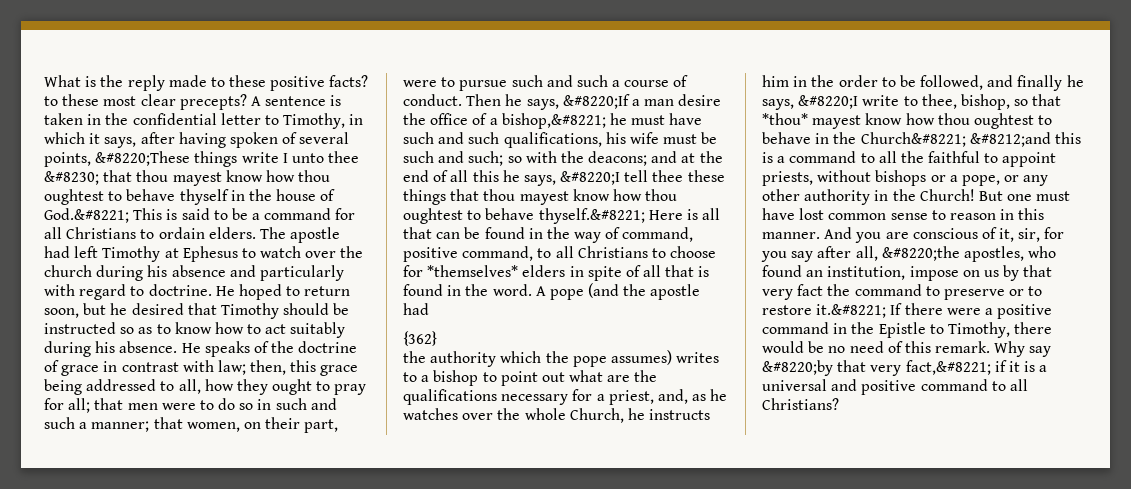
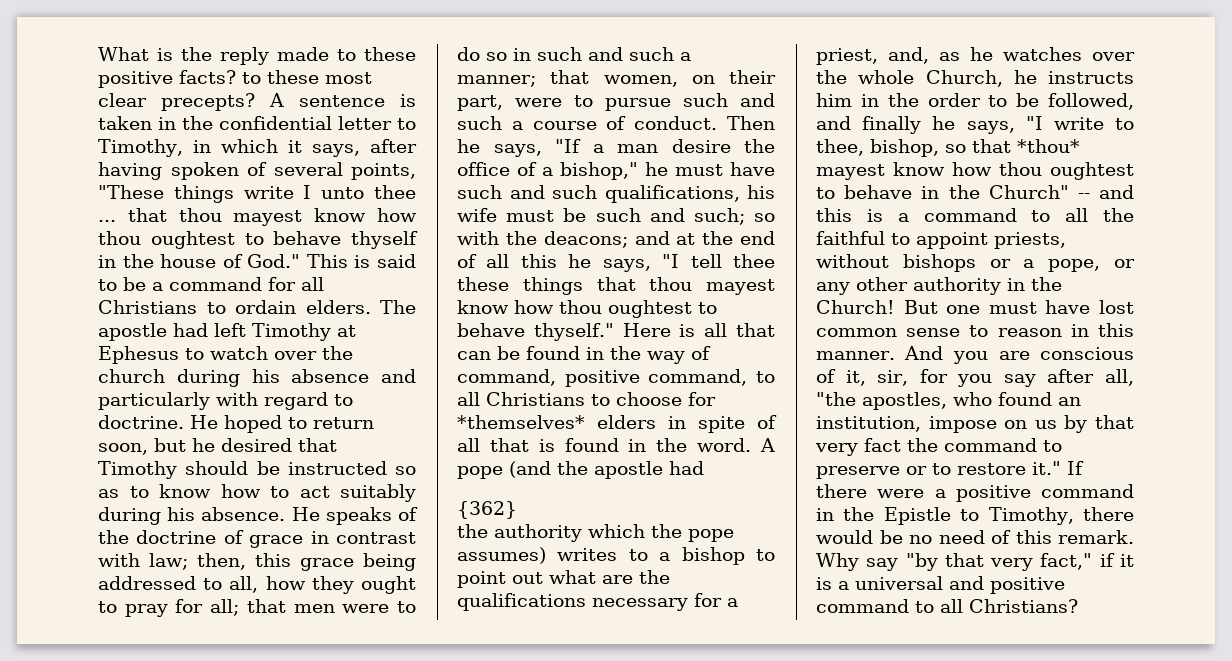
[95,151,191,166] &#8220;These -> [98,185,164,199] "These
[44,171,99,185] &#8230; -> [98,220,116,222] ...
[44,208,129,223] God.&#8221; -> [247,254,301,268] God."
[562,94,630,109] &#8220;If -> [555,139,581,153] "If
[501,113,606,129] bishop,&#8221; -> [560,162,638,180] bishop,"
[560,171,621,185] &#8220;I -> [662,254,680,268] "I
[538,208,645,224] thyself.&#8221; -> [533,323,614,341] thyself."
[798,95,859,109] &#8220;I -> [1025,116,1043,130] "I
[860,132,1051,147] Church&#8221; &#8212;and -> [988,185,1134,199] Church" -- and
[881,246,960,261] &#8220;the -> [816,392,856,406] "the
[816,304,887,318] it.&#8221; -> [1032,461,1061,475] it."
[762,360,991,376] &#8220;by that very fact,&#8221; -> [905,553,1093,571] "by that very fact,"

